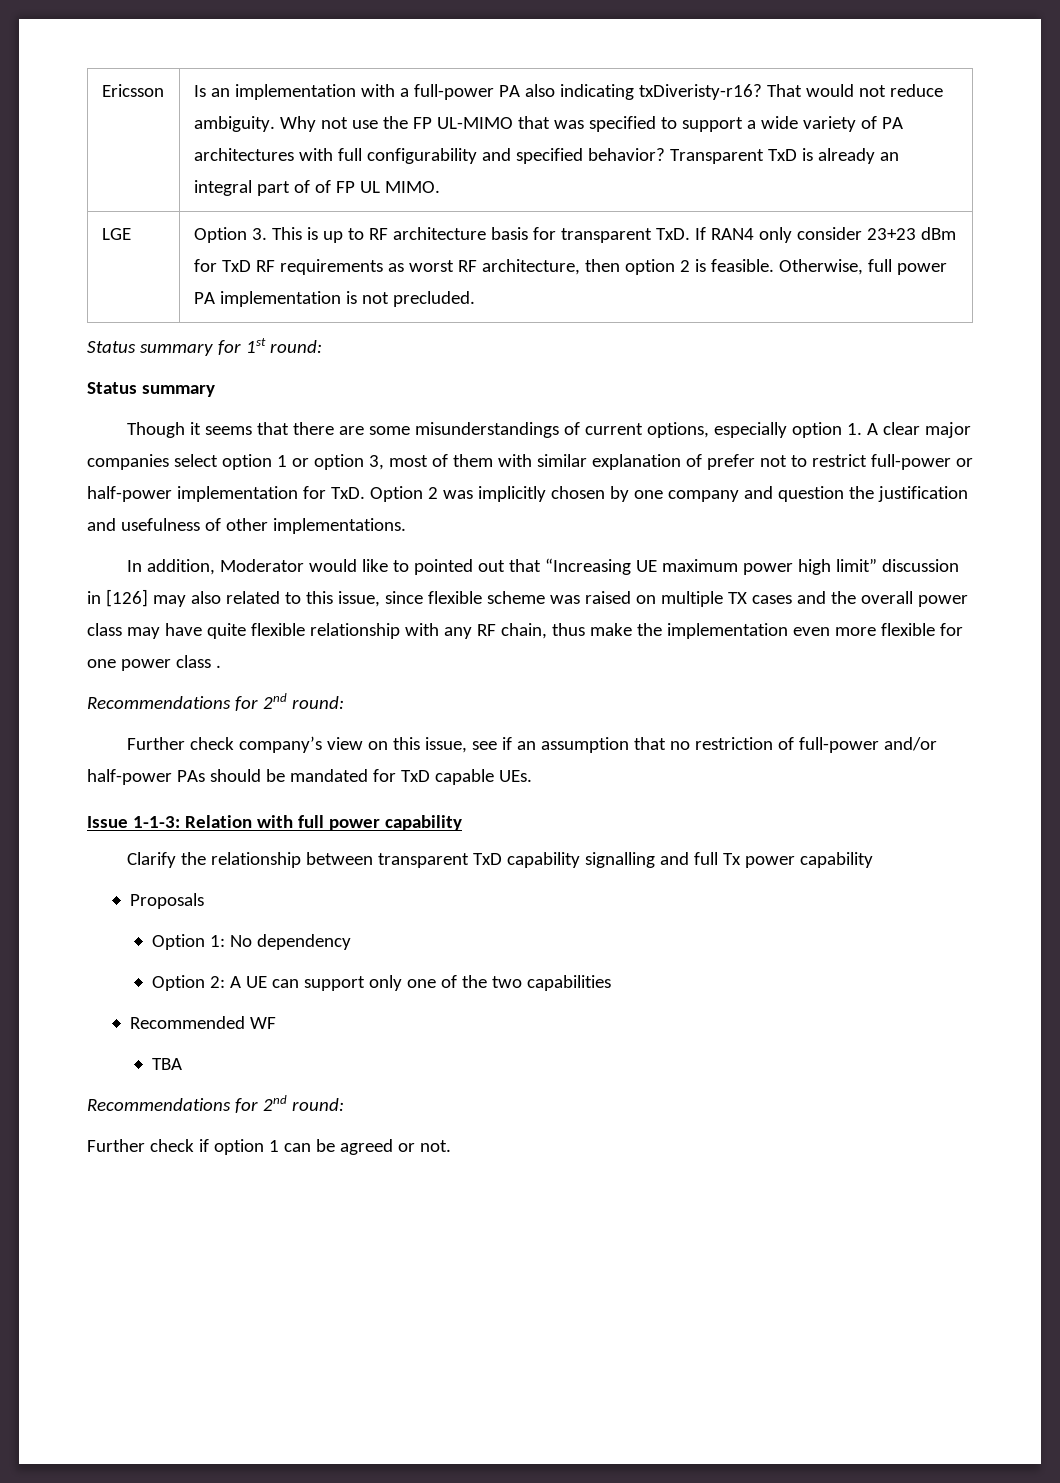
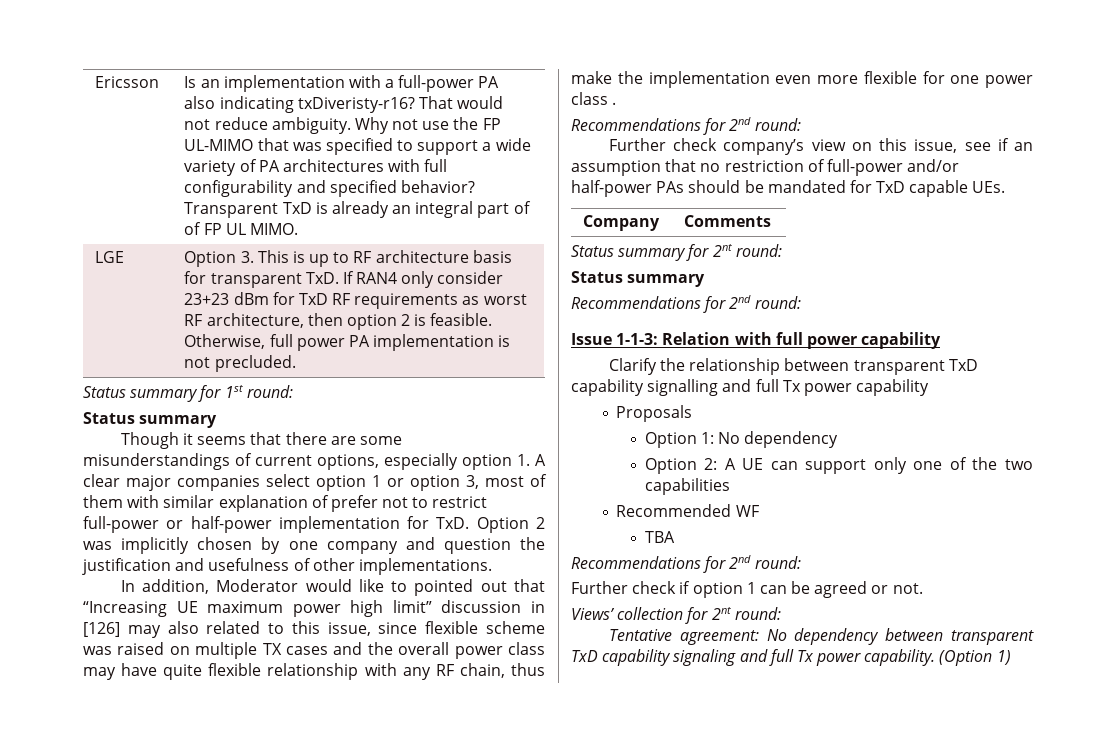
(532, 776) none -> [583,215,661,231] [684,215,772,227] [571,244,782,261] [571,271,706,287] [571,295,801,313] // Company | Comments // Status summary for 2nt round: // Status summary // Recommendations for 2nd round:
(451, 1146) none -> [571,607,781,624] [608,628,1034,645] [571,649,1011,666] // Views’ collection for 2nt round: // Tentative agreement: No dependency between transparent TxD capability signaling and full Tx power capability. (Option 1)

